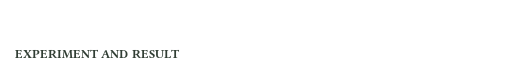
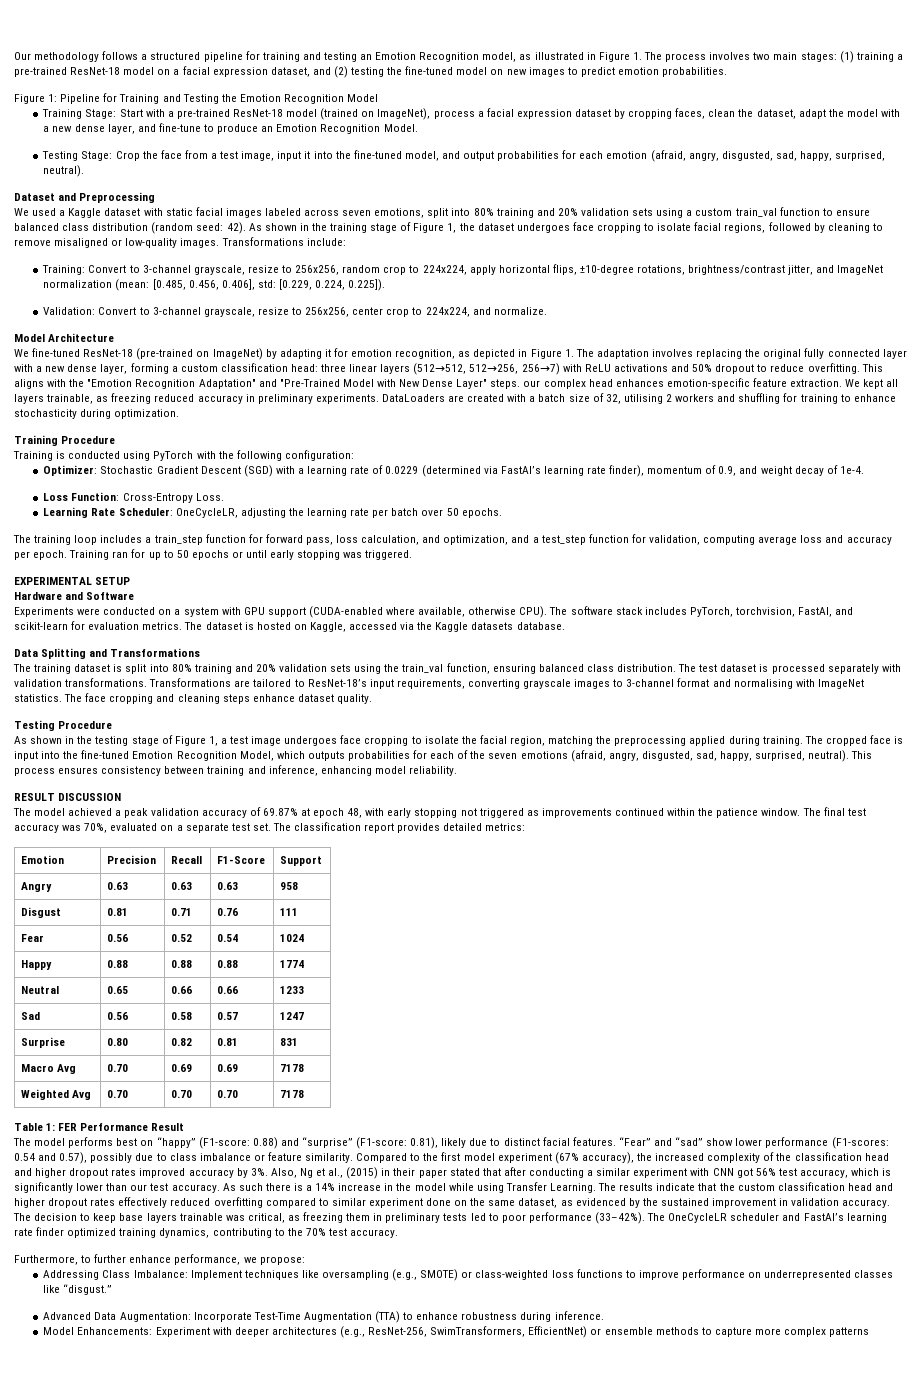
[15,49,180,59] EXPERIMENT AND RESULT -> [14,51,903,63] [14,66,728,78] [14,93,379,104] [42,108,900,120] [43,123,418,134] [42,150,886,162] [43,165,85,177] [14,192,156,203] [14,207,870,218] [14,222,883,234] [14,237,346,248] [42,264,884,275] [43,279,386,291] [43,307,547,317] [14,333,115,342] [14,348,907,360] [14,363,883,375] [14,378,899,389] [14,393,896,404] [14,409,180,419] [14,435,116,446] [13,450,354,461] [43,465,864,477] [43,492,224,503] [43,507,502,518] [13,534,892,545] [14,549,413,560] [14,577,131,585] [14,592,135,600] [14,606,854,618] [14,621,565,632] [14,648,201,659] [13,663,901,674] [14,678,864,689] [14,693,372,704] [14,720,113,731] [14,735,904,746] [14,750,873,762] [14,765,457,776] [14,793,122,801] [13,807,866,818] [14,822,526,833] [21,855,65,864] [107,855,157,864] [171,856,203,864] [217,856,266,864] [280,856,323,866] [21,882,53,892] [107,882,129,890] [171,882,193,890] [217,882,239,890] [280,882,299,890] [21,907,62,918] [107,908,129,916] [171,908,193,916] [217,908,239,916] [280,908,299,916] [21,934,45,942] [107,934,129,942] [171,934,193,942] [217,934,239,942] [280,934,305,942] [21,960,53,970] [107,960,129,968] [171,960,193,968] [217,960,239,968] [280,960,305,968] [21,986,60,994] [107,986,129,994] [171,986,193,994] [217,986,239,994] [280,986,305,994] [21,1012,41,1020] [107,1012,129,1020] [171,1012,193,1020] [217,1012,239,1020] [280,1012,305,1020] [21,1037,66,1048] [107,1038,129,1046] [171,1038,193,1046] [217,1038,239,1046] [280,1038,299,1046] [21,1064,77,1074] [107,1064,129,1072] [171,1064,193,1072] [217,1064,239,1072] [280,1064,305,1072] [21,1089,92,1100] [107,1090,129,1098] [171,1090,193,1098] [217,1090,239,1098] [280,1090,305,1098] [14,1123,185,1131] [13,1137,889,1149] [14,1152,889,1164] [14,1167,892,1179] [14,1182,893,1193] [14,1197,891,1208] [13,1212,887,1224] [14,1227,399,1238] [14,1254,305,1265] [43,1269,894,1281] [43,1284,113,1295] [43,1311,604,1323] [43,1326,870,1338] Our methodology follows a structured pipeline for training and testing an Emotion Recognition model, as illustrated in Figure 1. The process involves two main stages: (1) training a pre-trained ResNet-18 model on a facial expression dataset, and (2) testing the fine-tuned model on new images to predict emotion probabilities. // Figure 1: Pipeline for Training and Testing the Emotion Recognition Model // Training Stage: Start with a pre-trained ResNet-18 model (trained on ImageNet), process a facial expression dataset by cropping faces, clean the dataset, adapt the model with a new dense layer, and fine-tune to produce an Emotion Recognition Model. // Testing Stage: Crop the face from a test image, input it into the fine-tuned model, and output probabilities for each emotion (afraid, angry, disgusted, sad, happy, surprised, neutral). // Dataset and Preprocessing // We used a Kaggle dataset with static facial images labeled across seven emotions, split into 80% training and 20% validation sets using a custom train_val function to ensure balanced class distribution (random seed: 42). As shown in the training stage of Figure 1, the dataset undergoes face cropping to isolate facial regions, followed by cleaning to remove misaligned or low-quality images. Transformations include: // Training: Convert to 3-channel grayscale, resize to 256x256, random crop to 224x224, apply horizontal flips, ±10-degree rotations, brightness/contrast jitter, and ImageNet normalization (mean: [0.485, 0.456, 0.406], std: [0.229, 0.224, 0.225]). // Validation: Convert to 3-channel grayscale, resize to 256x256, center crop to 224x224, and normalize. // Model Architecture // We fine-tuned ResNet-18 (pre-trained on ImageNet) by adapting it for emotion recognition, as depicted in Figure 1. The adaptation involves replacing the original fully connected layer with a new dense layer, forming a custom classification head: three linear layers (512→512, 512→256, 256→7) with ReLU activations and 50% dropout to reduce overfitting. This aligns with the "Emotion Recognition Adaptation" and "Pre-Trained Model with New Dense Layer" steps. our complex head enhances emotion-specific feature extraction. We kept all layers trainable, as freezing reduced accuracy in preliminary experiments. DataLoaders are created with a batch size of 32, utilising 2 workers and shuffling for training to enhance stochasticity during optimization. // Training Procedure // Training is conducted using PyTorch with the following configuration: // Optimizer: Stochastic Gradient Descent (SGD) with a learning rate of 0.0229 (determined via FastAI’s learning rate finder), momentum of 0.9, and weight decay of 1e-4. // Loss Function: Cross-Entropy Loss. // Learning Rate Scheduler: OneCycleLR, adjusting the learning rate per batch over 50 epochs. // The training loop includes a train_step function for forward pass, loss calculation, and optimization, and a test_step function for validation, computing average loss and accuracy per epoch. Training ran for up to 50 epochs or until early stopping was triggered. // EXPERIMENTAL SETUP // Hardware and Software // Experiments were conducted on a system with GPU support (CUDA-enabled where available, otherwise CPU). The software stack includes PyTorch, torchvision, FastAI, and scikit-learn for evaluation metrics. The dataset is hosted on Kaggle, accessed via the Kaggle datasets database. // Data Splitting and Transformations // The training dataset is split into 80% training and 20% validation sets using the train_val function, ensuring balanced class distribution. The test dataset is processed separately with validation transformations. Transformations are tailored to ResNet-18’s input requirements, converting grayscale images to 3-channel format and normalising with ImageNet statistics. The face cropping and cleaning steps enhance dataset quality. // Testing Procedure // As shown in the testing stage of Figure 1, a test image undergoes face cropping to isolate the facial region, matching the preprocessing applied during training. The cropped face is input into the fine-tuned Emotion Recognition Model, which outputs probabilities for each of the seven emotions (afraid, angry, disgusted, sad, happy, surprised, neutral). This process ensures consistency between training and inference, enhancing model reliability. // RESULT DISCUSSION // The model achieved a peak validation accuracy of 69.87% at epoch 48, with early stopping not triggered as improvements continued within the patience window. The final test accuracy was 70%, evaluated on a separate test set. The classification report provides detailed metrics: // Emotion | Precision | Recall | F1-Score | Support // Angry | 0.63 | 0.63 | 0.63 | 958 // Disgust | 0.81 | 0.71 | 0.76 | 111 // Fear | 0.56 | 0.52 | 0.54 | 1024 // Happy | 0.88 | 0.88 | 0.88 | 1774 // Neutral | 0.65 | 0.66 | 0.66 | 1233 // Sad | 0.56 | 0.58 | 0.57 | 1247 // Surprise | 0.80 | 0.82 | 0.81 | 831 // Macro Avg | 0.70 | 0.69 | 0.69 | 7178 // Weighted Avg | 0.70 | 0.70 | 0.70 | 7178 // Table 1: FER Performance Result // The model performs best on “happy” (F1-score: 0.88) and “surprise” (F1-score: 0.81), likely due to distinct facial features. “Fear” and “sad” show lower performance (F1-scores: 0.54 and 0.57), possibly due to class imbalance or feature similarity. Compared to the first model experiment (67% accuracy), the increased complexity of the classification head and higher dropout rates improved accuracy by 3%. Also, Ng et al., (2015) in their paper stated that after conducting a similar experiment with CNN got 56% test accuracy, which is significantly lower than our test accuracy. As such there is a 14% increase in the model while using Transfer Learning. The results indicate that the custom classification head and higher dropout rates effectively reduced overfitting compared to similar experiment done on the same dataset, as evidenced by the sustained improvement in validation accuracy. The decision to keep base layers trainable was critical, as freezing them in preliminary tests led to poor performance (33–42%). The OneCycleLR scheduler and FastAI’s learning rate finder optimized training dynamics, contributing to the 70% test accuracy. // Furthermore, to further enhance performance, we propose: // Addressing Class Imbalance: Implement techniques like oversampling (e.g., SMOTE) or class-weighted loss functions to improve performance on underrepresented classes like “disgust.” // Advanced Data Augmentation: Incorporate Test-Time Augmentation (TTA) to enhance robustness during inference. // Model Enhancements: Experiment with deeper architectures (e.g., ResNet-256, SwimTransformers, EfficientNet) or ensemble methods to capture more complex patterns

